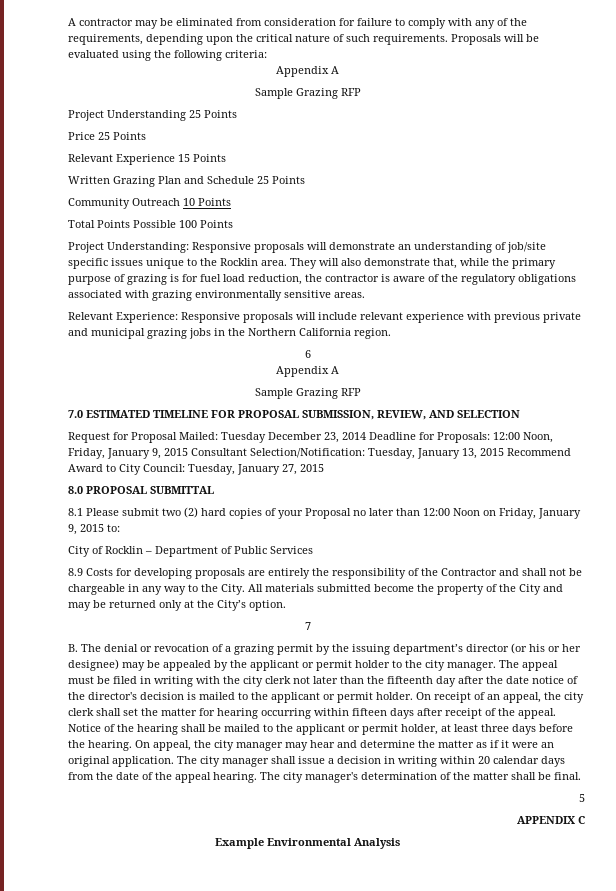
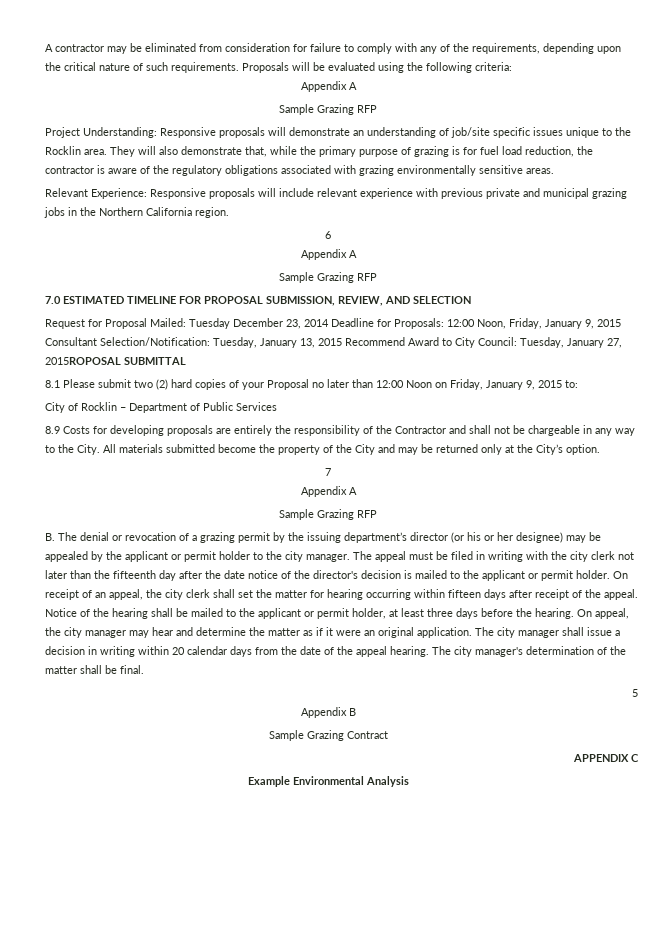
[67,110,237,121] [67,132,146,140] [67,154,226,165] [67,176,305,187] [67,198,231,209] [67,220,233,228] // Project Understanding 25 Points // Price 25 Points // Relevant Experience 15 Points // Written Grazing Plan and Schedule 25 Points // Community Outreach 10 Points // Total Points Possible 100 Points -> (377, 109) none
[299,464,324,472] [67,486,147,494] 2015 // 8.0 PROPOSAL -> [44,357,121,365] 2015ROPOSAL
(311, 626) none -> [300,486,357,497] [279,509,377,520] // Appendix A // Sample Grazing RFP
(585, 798) none -> [300,707,356,718] [268,730,388,741] // Appendix B // Sample Grazing Contract

